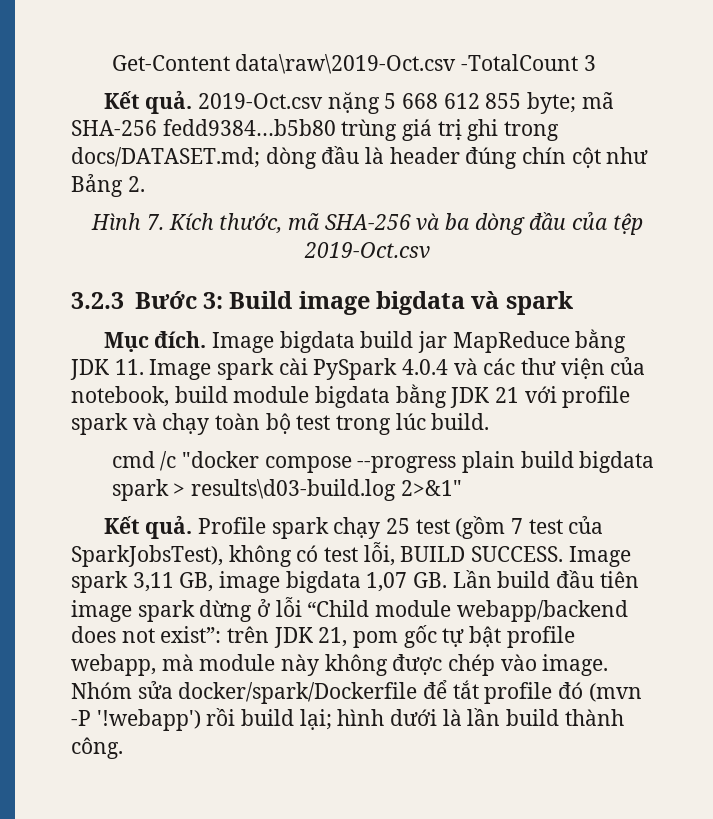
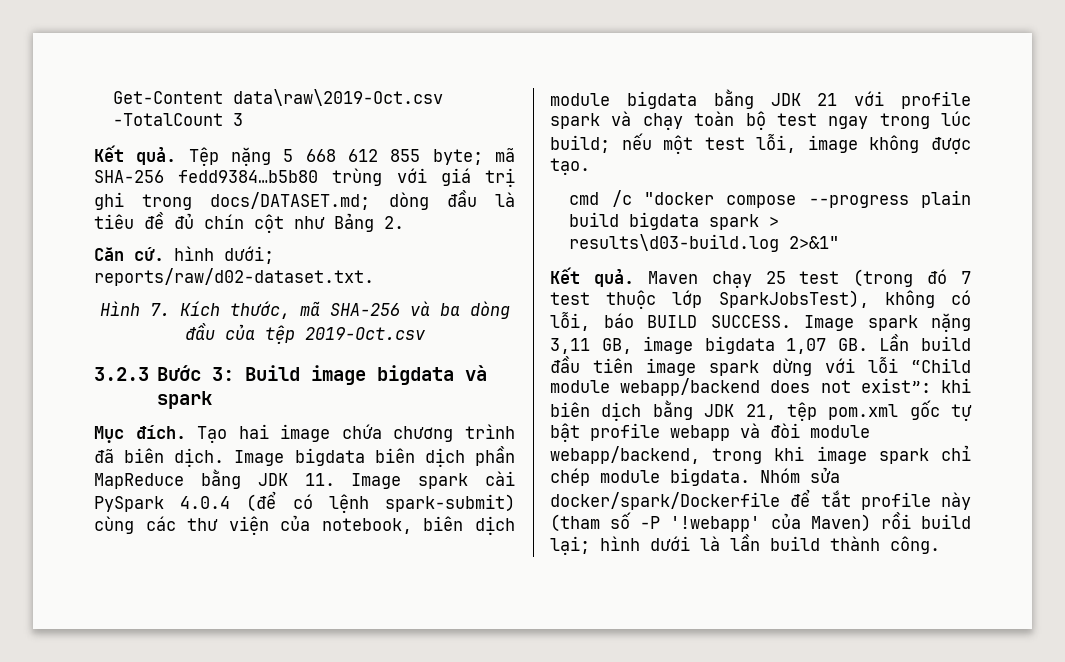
[197,93,323,109] 2019-Oct.csv -> [188,147,219,166] Tệp
(398, 130) none -> [396,168,427,183] với
[389,147,518,169] header đúng -> [94,212,194,229] tiêu đề đủ
(145, 184) none -> [94,246,274,264] [94,268,374,286] // Căn cứ. hình dưới; reports/raw/d02-dataset.txt.
[211,331,447,353] Image bigdata build jar -> [197,424,515,443] [94,446,515,467] Tạo hai image chứa chương trình đã biên dịch. Image bigdata biên dịch phần
[453,358,478,375] và -> [246,491,515,513] [94,516,134,534] (để có lệnh spark-submit) cùng
[174,386,228,403] build -> [423,516,515,535] biên dịch
(331, 422) none -> [828,116,869,129] ngay
[431,413,490,430] build. -> [550,133,971,154] [550,158,590,175] build; nếu một test lỗi, image không được tạo.
[197,517,329,539] Profile spark -> [647,271,698,284] Maven
[455,516,604,539] (gồm 7 test của -> [853,269,971,287] [550,290,703,309] (trong đó 7 test thuộc lớp
[324,542,395,566] test lỗi, -> [550,312,634,331] lỗi, báo
(128, 582) none -> [931,313,971,332] nặng
[257,599,271,617] ở -> [825,358,855,373] với
[227,625,575,648] [71,654,609,676] trên JDK 21, pom gốc tự bật profile webapp, mà module này không được chép vào image. -> [941,378,971,393] [550,400,972,421] [550,423,870,442] [550,445,971,464] [550,468,750,486] khi biên dịch bằng JDK 21, tệp pom.xml gốc tự bật profile webapp và đòi module webapp/backend, trong khi image spark chỉ chép module bigdata.
[558,682,642,702] [71,709,201,731] đó (mvn -P '!webapp') -> [941,492,971,510] [550,512,871,532] này (tham số -P '!webapp' của Maven)

